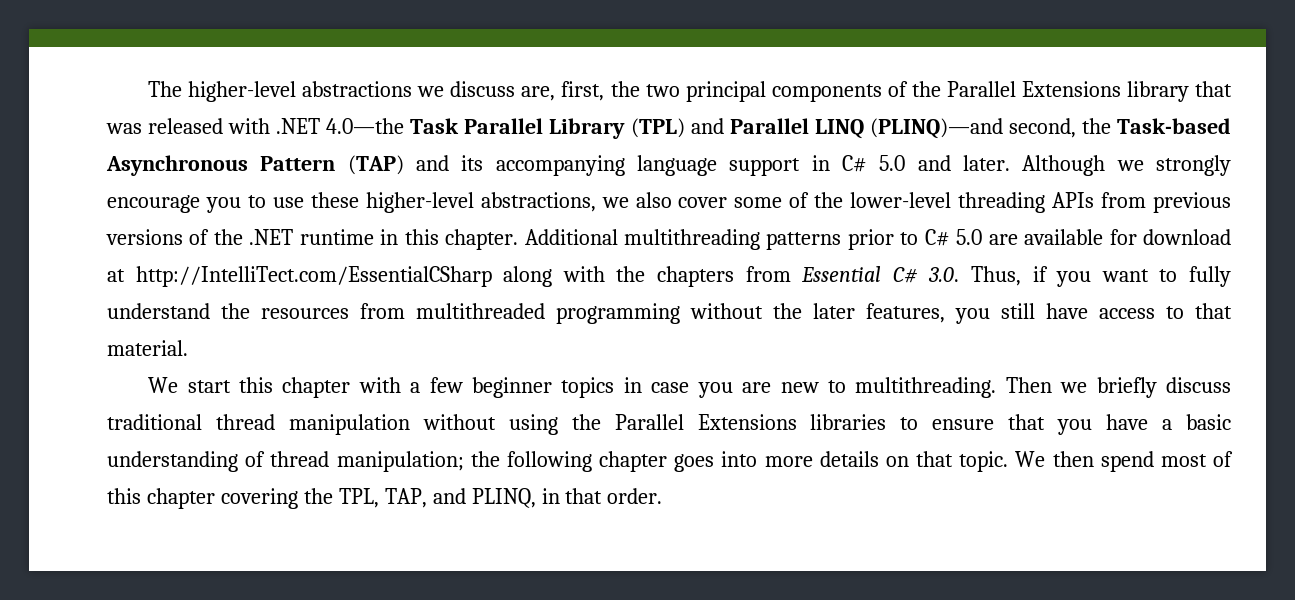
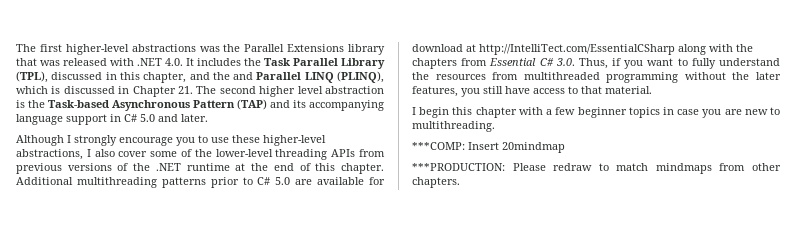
[148,81,183,97] The -> [16,44,62,52] The first
[417,81,908,102] we discuss are, first, the two principal components of -> [199,46,220,52] was
[326,118,1076,139] 4.0—the Task Parallel Library (TPL) and Parallel LINQ (PLINQ)—and second, -> [165,58,385,69] [16,71,385,83] [16,86,384,97] [16,100,25,108] 4.0. It includes the Task Parallel Library (TPL), discussed in this chapter, and the and Parallel LINQ (PLINQ), which is discussed in Chapter 21. The second higher level abstraction is
[1022,155,1144,176] Although we -> [16,135,71,146] // Although I
[601,197,629,208] we -> [86,149,91,157] I
[380,229,399,245] in -> [235,163,311,171] at the end of
[148,377,231,393] We start -> [412,107,450,118] I begin
[1005,377,1231,398] [107,414,1231,435] [107,451,1233,472] [107,488,663,509] Then we briefly discuss traditional thread manipulation without using the Parallel Extensions libraries to ensure that you have a basic understanding of thread manipulation; the following chapter goes into more details on that topic. We then spend most of this chapter covering the TPL, TAP, and PLINQ, in that order. -> [412,142,565,153] [412,163,781,174] [412,177,460,188] // ***COMP: Insert 20mindmap // ***PRODUCTION: Please redraw to match mindmaps from other chapters.

